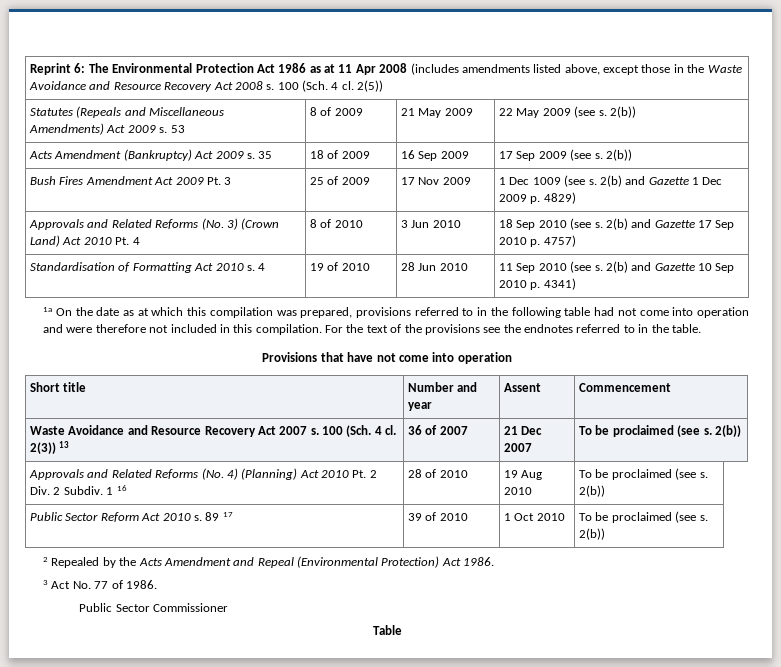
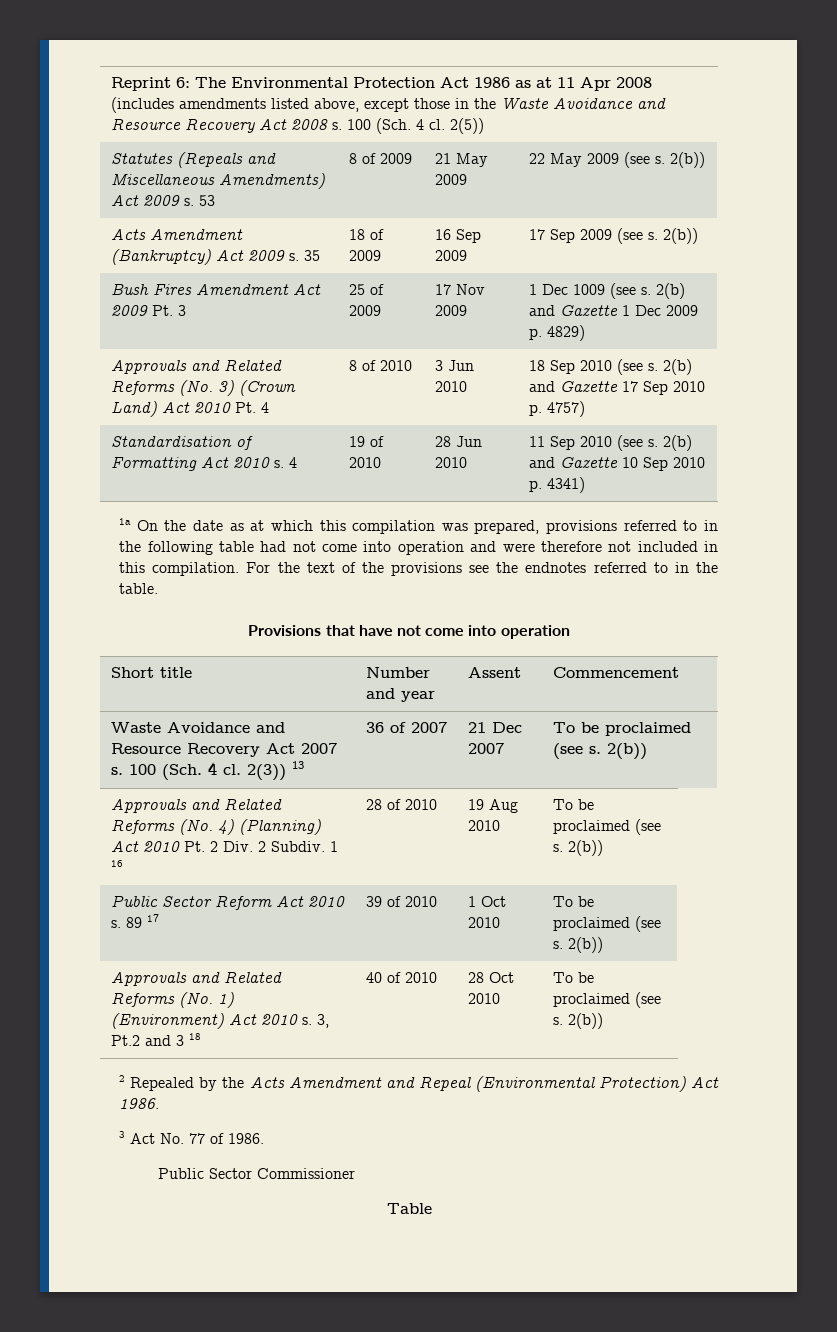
(606, 534) none -> [110,971,282,986] [110,992,234,1008] [110,1013,329,1029] [110,1033,201,1046] [365,972,437,983] [467,972,514,983] [467,993,500,1004] [552,972,594,983] [552,992,661,1008] [552,1013,603,1029] // Approvals and Related Reforms (No. 1) (Environment) Act 2010 s. 3, Pt.2 and 3 18 | 40 of 2010 | 28 Oct 2010 | To be proclaimed (see s. 2(b))

